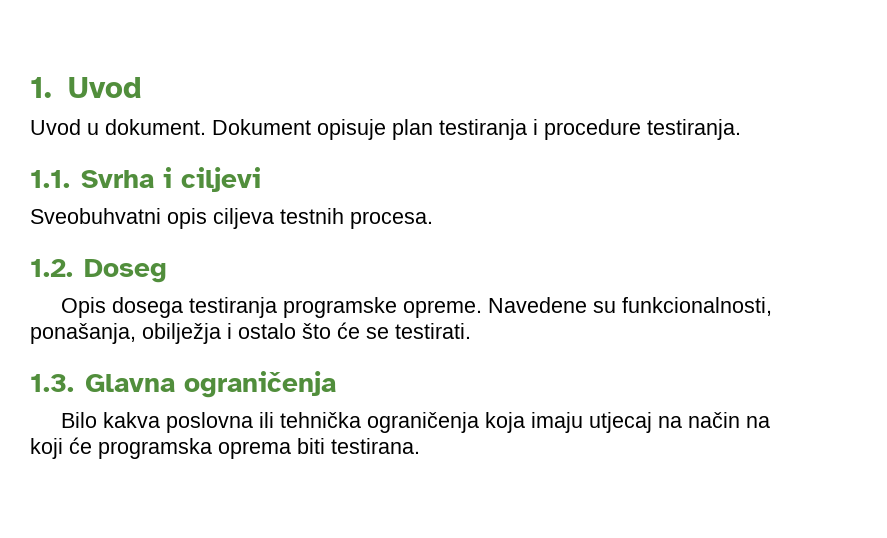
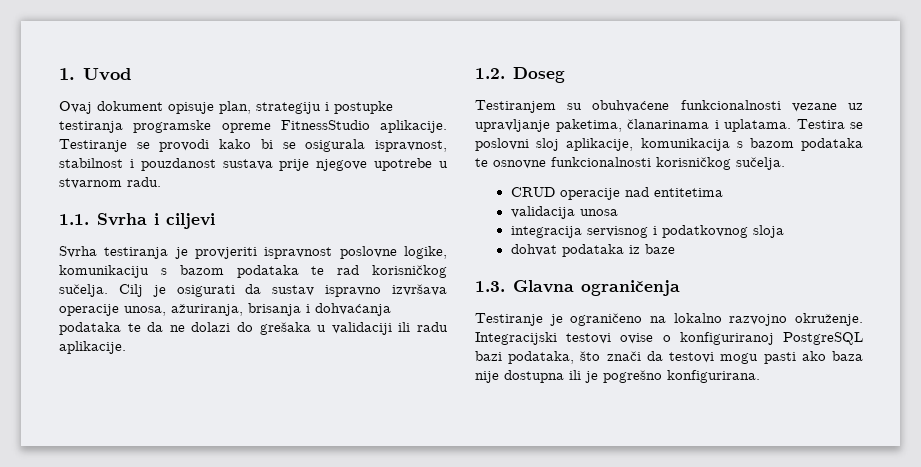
[30,119,741,140] [30,167,261,192] [30,208,433,229] [30,259,167,283] [61,297,773,318] [30,322,471,344] [30,371,336,398] [61,412,771,433] [30,437,420,459] Uvod u dokument. Dokument opisuje plan testiranja i procedure testiranja. // 1.1. Svrha i ciljevi // Sveobuhvatni opis ciljeva testnih procesa. // 1.2. Doseg // Opis dosega testiranja programske opreme. Navedene su funkcionalnosti, ponašanja, obilježja i ostalo što će se testirati. // 1.3. Glavna ograničenja // Bilo kakva poslovna ili tehnička ograničenja koja imaju utjecaj na način na koji će programska oprema biti testirana. -> [59,101,393,114] [59,120,447,133] [59,139,448,152] [59,158,448,171] [59,177,161,189] [59,213,215,229] [59,246,447,259] [59,265,447,278] [59,284,447,297] [59,303,391,316] [59,322,449,335] [59,341,126,354] [475,67,565,83] [475,100,863,113] [475,119,863,132] [475,138,863,151] [475,157,785,170] [510,187,723,200] [510,206,618,219] [510,225,784,238] [510,244,675,257] [475,280,680,296] [475,313,863,326] [475,332,863,345] [475,351,863,364] [475,370,760,383] Ovaj dokument opisuje plan, strategiju i postupke testiranja programske opreme FitnessStudio aplikacije. Testiranje se provodi kako bi se osigurala ispravnost, stabilnost i pouzdanost sustava prije njegove upotrebe u stvarnom radu. // 1.1. Svrha i ciljevi // Svrha testiranja je provjeriti ispravnost poslovne logike, komunikaciju s bazom podataka te rad korisničkog sučelja. Cilj je osigurati da sustav ispravno izvršava operacije unosa, ažuriranja, brisanja i dohvaćanja podataka te da ne dolazi do grešaka u validaciji ili radu aplikacije. // 1.2. Doseg // Testiranjem su obuhvaćene funkcionalnosti vezane uz upravljanje paketima, članarinama i uplatama. Testira se poslovni sloj aplikacije, komunikacija s bazom podataka te osnovne funkcionalnosti korisničkog sučelja. // CRUD operacije nad entitetima // validacija unosa // integracija servisnog i podatkovnog sloja // dohvat podataka iz baze // 1.3. Glavna ograničenja // Testiranje je ograničeno na lokalno razvojno okruženje. Integracijski testovi ovise o konfiguriranoj PostgreSQL bazi podataka, što znači da testovi mogu pasti ako baza nije dostupna ili je pogrešno konfigurirana.

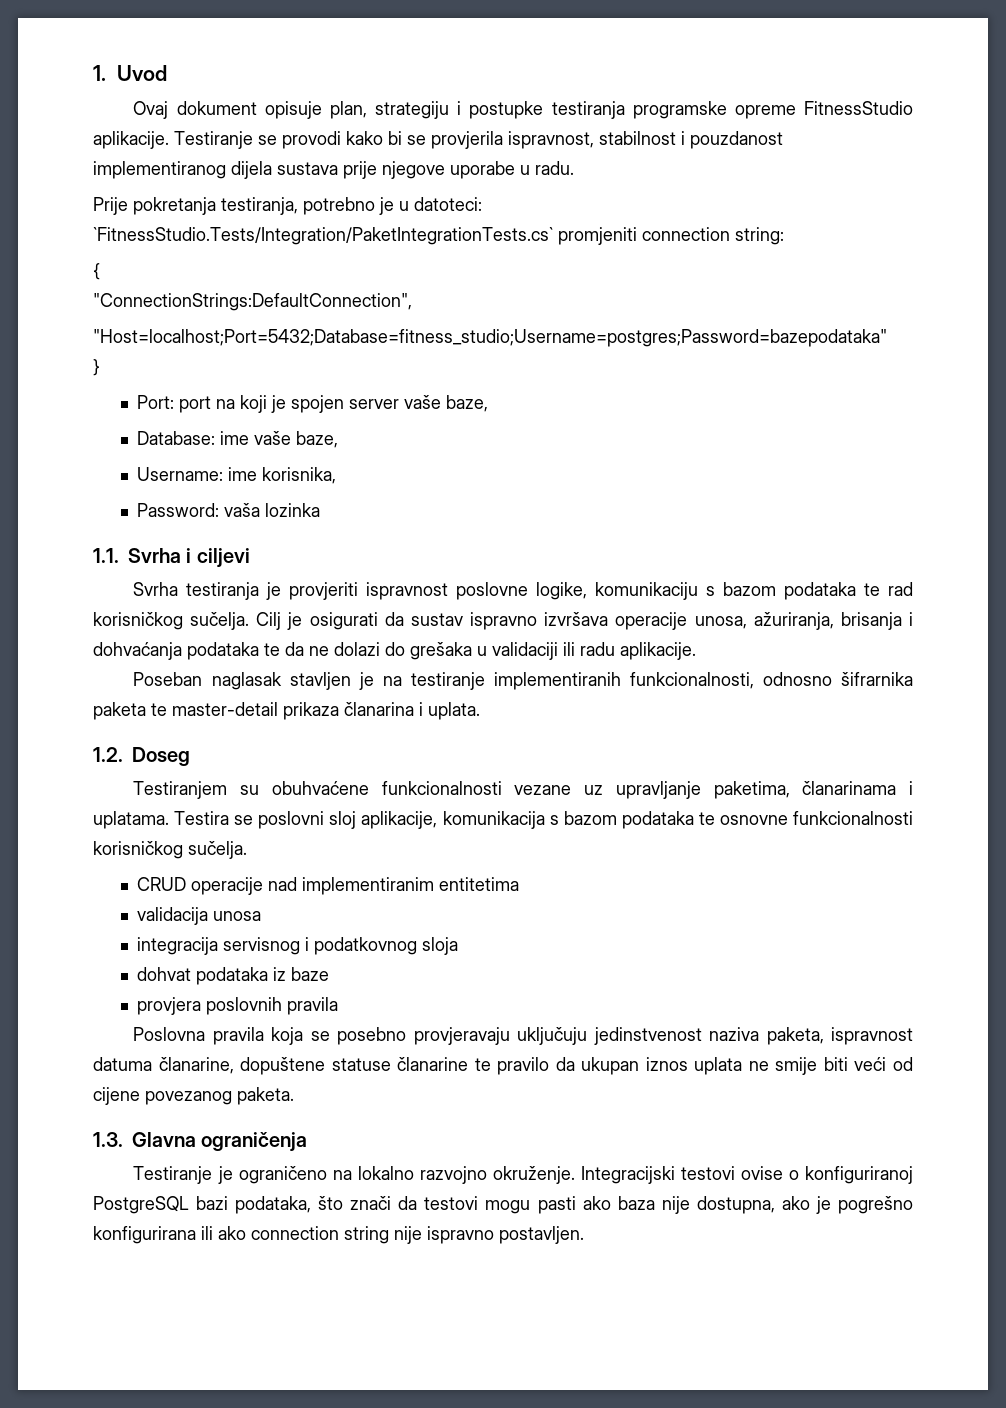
[305,139,366,152] osigurala -> [431,131,503,149] provjerila
(216, 164) none -> [93,161,272,179] implementiranog dijela
[374,158,448,171] [59,177,161,189] upotrebe u stvarnom radu. -> [450,161,574,179] [93,197,482,215] [93,227,784,245] [93,263,100,280] [93,293,412,311] [93,329,887,347] [93,359,100,376] [137,395,489,413] [137,431,339,448] [137,467,337,484] [137,503,321,517] uporabe u radu. // Prije pokretanja testiranja, potrebno je u datoteci: `FitnessStudio.Tests/Integration/PaketIntegrationTests.cs` promjeniti connection string: // { // "ConnectionStrings:DefaultConnection", // "Host=localhost;Port=5432;Database=fitness_studio;Username=postgres;Password=bazepodataka" // } // Port: port na koji je spojen server vaše baze, // Database: ime vaše baze, // Username: ime korisnika, // Password: vaša lozinka
(126, 347) none -> [133,672,913,690] [93,702,480,720] // Poseban naglasak stavljen je na testiranje implementiranih funkcionalnosti, odnosno šifrarnika paketa te master-detail prikaza članarina i uplata.
(649, 192) none -> [302,877,435,895] implementiranim
(675, 249) none -> [137,997,339,1015] [133,1027,914,1045] [93,1057,913,1075] [93,1087,294,1105] // provjera poslovnih pravila // Poslovna pravila koja se posebno provjeravaju uključuju jedinstvenost naziva paketa, ispravnost datuma članarine, dopuštene statuse članarine te pravilo da ukupan iznos uplata ne smije biti veći od cijene povezanog paketa.
[504,370,760,383] dostupna ili je pogrešno konfigurirana. -> [696,1196,914,1214] [93,1226,584,1244] dostupna, ako je pogrešno konfigurirana ili ako connection string nije ispravno postavljen.

